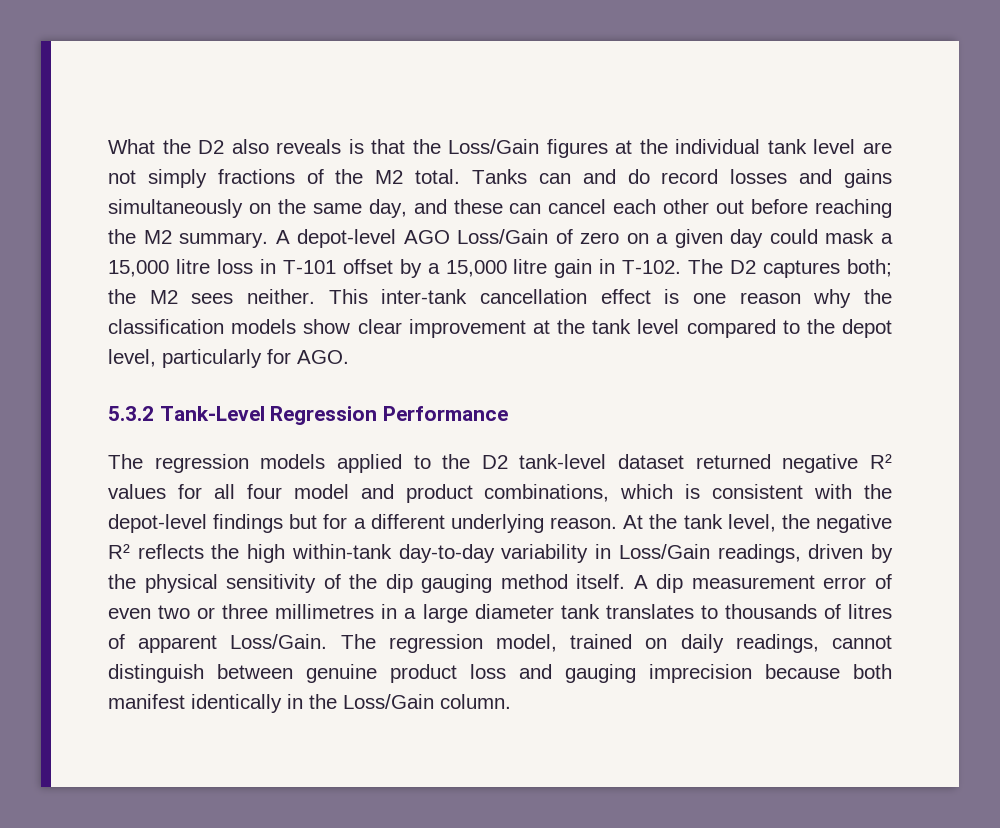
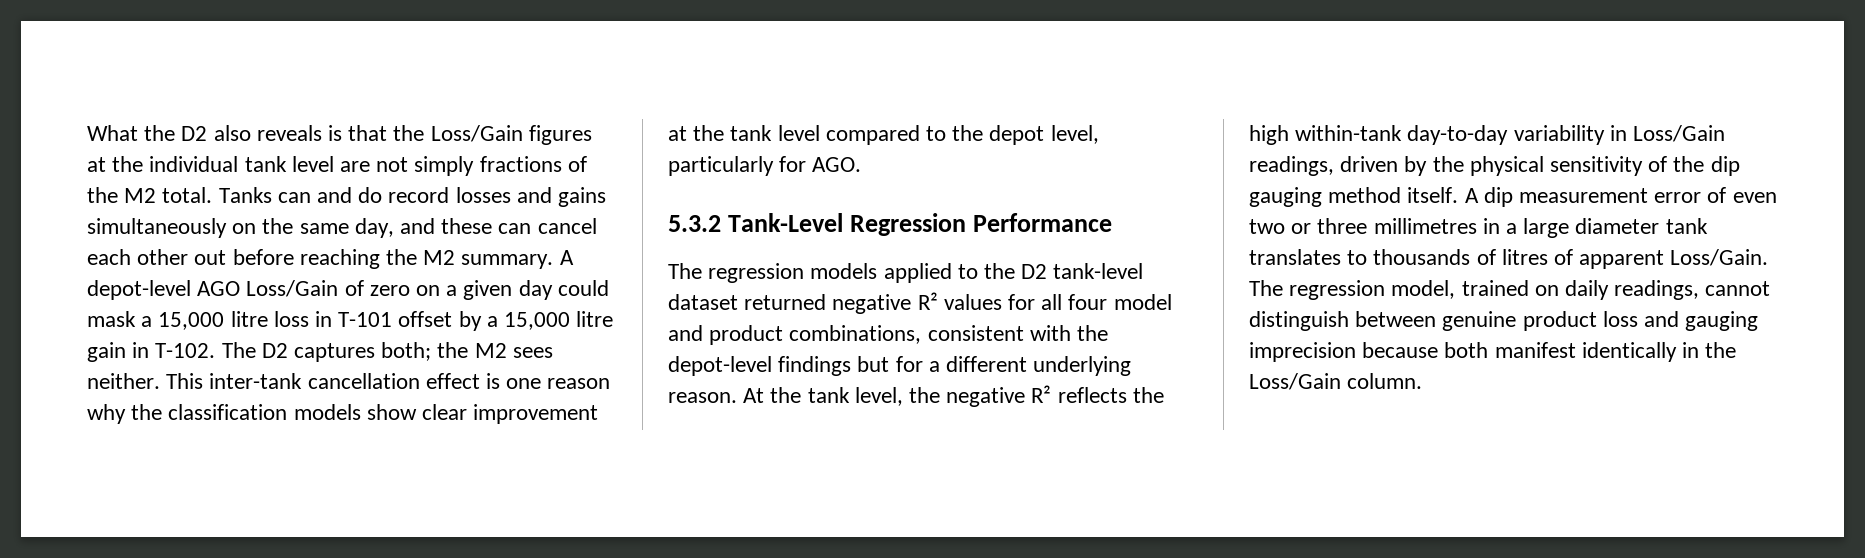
[620,484,701,499] which is -> (922, 334) none

